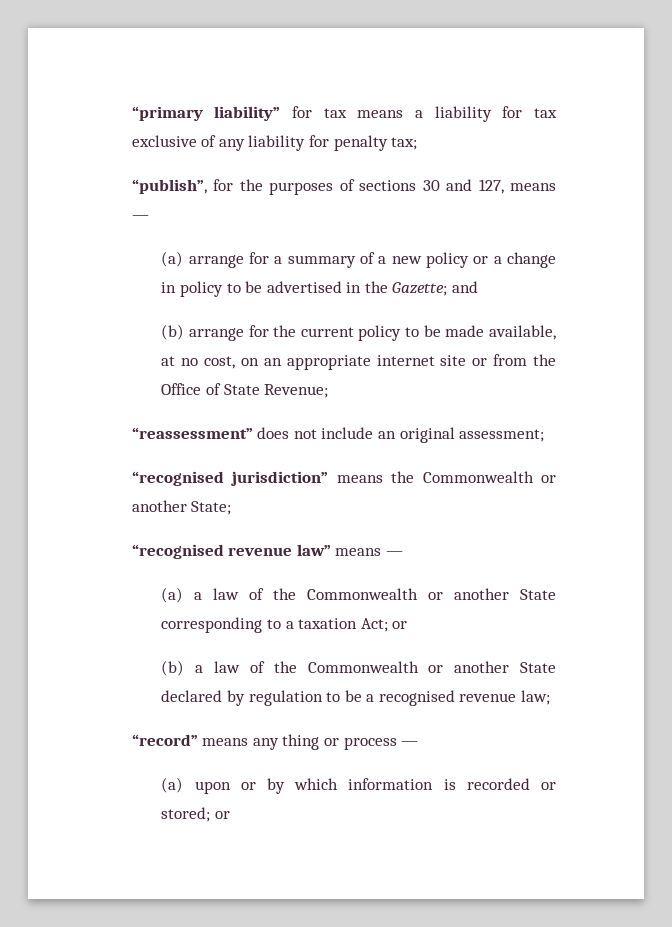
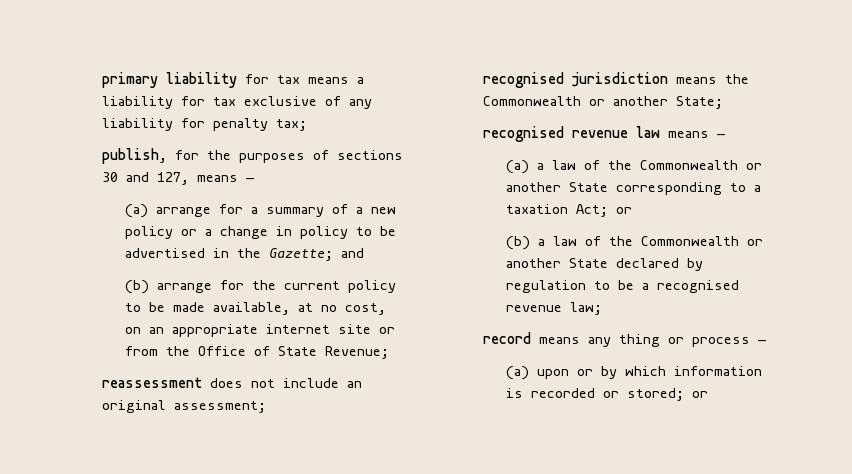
[131,106,281,121] “primary liability” -> [101,72,237,88] primary liability
[131,179,207,194] “publish”, -> [101,148,167,164] publish,
[131,427,253,439] “reassessment” -> [101,377,202,388] reassessment
[131,471,329,486] “recognised jurisdiction” -> [482,72,668,88] recognised jurisdiction
[131,544,331,559] “recognised revenue law” -> [482,126,660,142] recognised revenue law
[131,734,198,746] “record” -> [482,332,531,344] record

